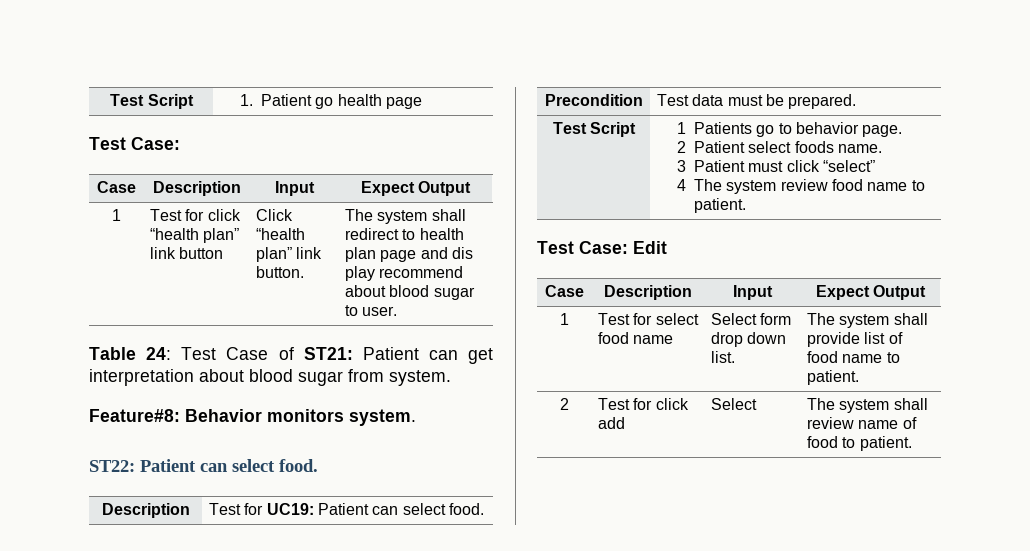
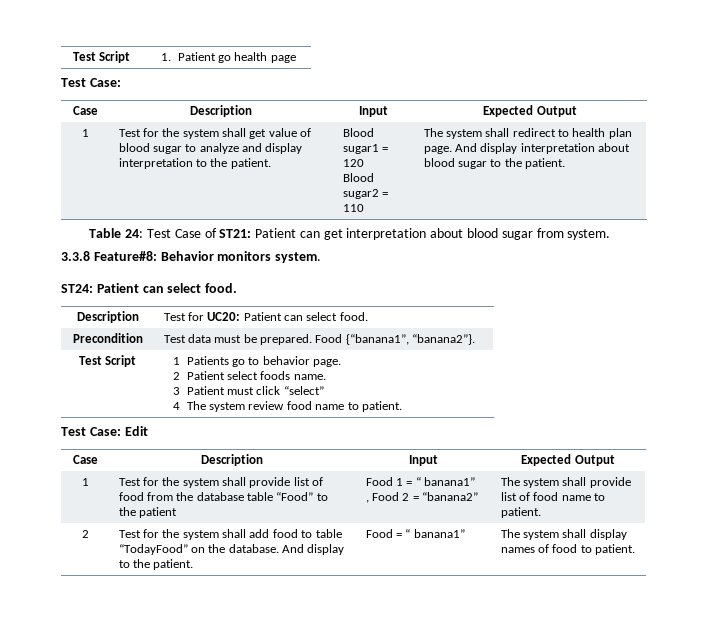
[360,181,472,196] [112,209,121,221] [150,209,241,221] [150,228,240,243] [150,247,224,259] [256,209,294,221] [256,228,306,240] [256,247,323,262] [256,266,305,278] Expect Output // 1 | Test for click “health plan” link button | Click “health plan” link button. -> [483,105,577,117] [81,129,89,137] [118,128,312,139] [118,143,303,154] [118,158,271,169] [342,128,374,137] [342,144,388,154] [342,159,364,167] [342,173,374,182] [342,189,388,199] [342,204,364,212] Expected Output // 1 | Test for the system shall get value of blood sugar to analyze and display interpretation to the patient. | Blood sugar1 = 120 // Blood sugar2 = 110
[380,247,474,262] [345,266,464,281] page and dis play recommend -> [423,143,595,154] page. And display interpretation
[362,306,398,316] user. -> [504,158,566,169] the patient.
(451, 378) none -> [61,251,90,261] 3.3.8
[89,460,135,472] ST22: -> [61,284,93,293] ST24:
[266,503,314,515] UC19: -> [207,312,241,321] UC20:
(857, 101) none -> [315,334,476,345] Food {“banana1”, “banana2”}.
[815,285,927,300] [560,313,569,325] [598,313,699,325] [598,332,674,344] [711,313,792,325] [711,332,787,347] [711,351,736,363] Expect Output // 1 | Test for select food name | Select form drop down list. -> [521,454,615,466] [81,478,89,486] [118,477,324,488] [118,492,328,501] [118,507,177,518] [365,477,476,486] [365,492,479,503] Expected Output // 1 | Test for the system shall provide list of food from the database table “Food” to the patient | Food 1 = “ banana1” , Food 2 = “banana2”
[655,398,689,410] [598,417,626,429] [711,398,758,410] [807,398,928,413] [807,417,899,429] click add | Select | The system shall review name -> [162,529,342,540] [118,544,345,555] [118,559,194,570] [365,529,465,538] [500,529,627,540] [500,547,535,553] the system shall add food to table “TodayFood” on the database. And display to the patient. | Food = “ banana1” | The system shall display names

